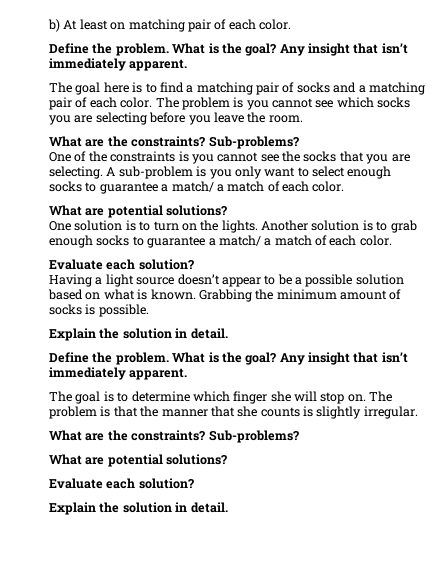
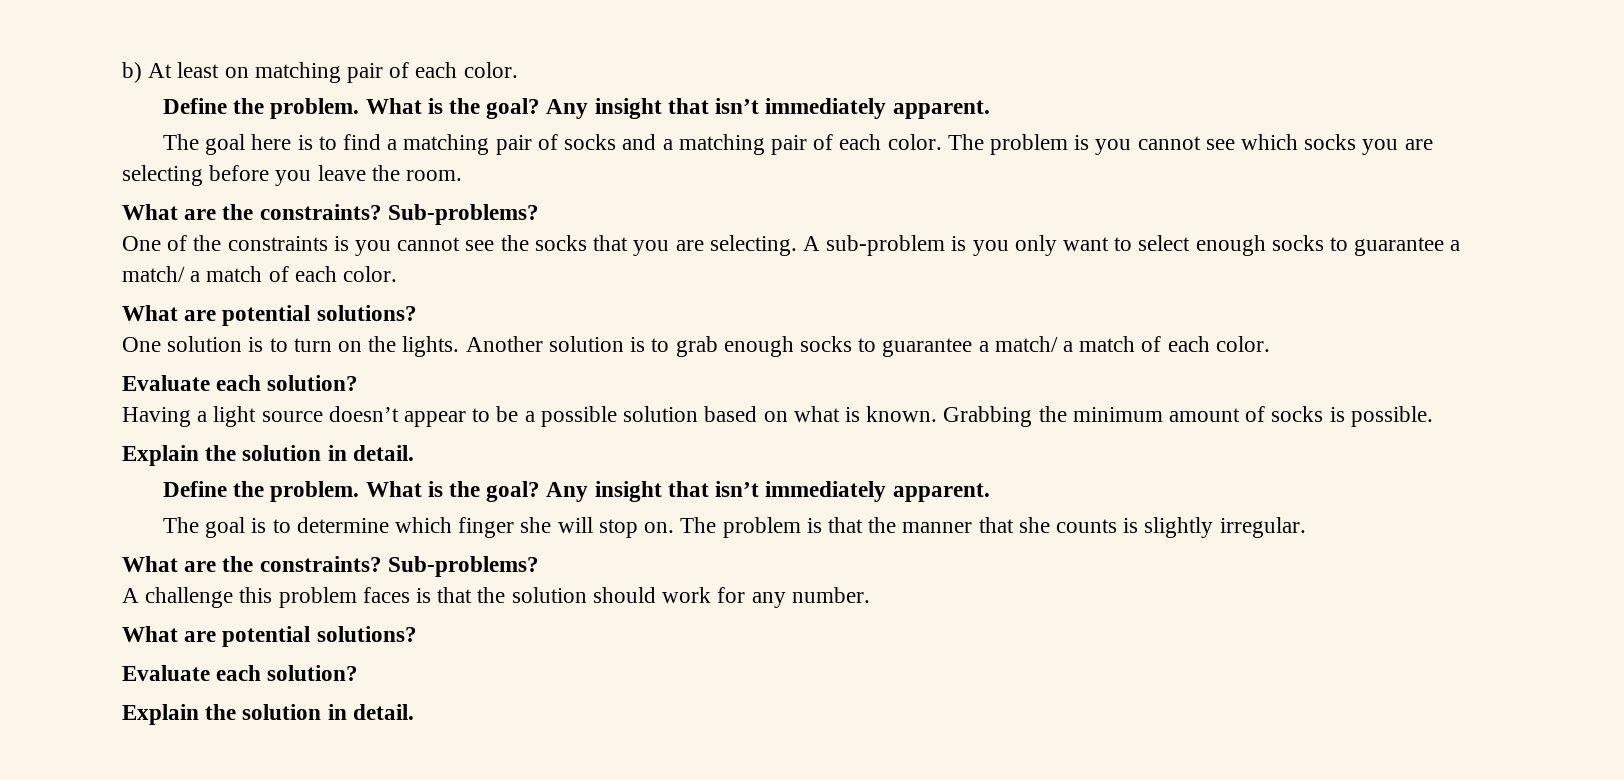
(299, 436) none -> [122,587,870,608] // A challenge this problem faces is that the solution should work for any number.

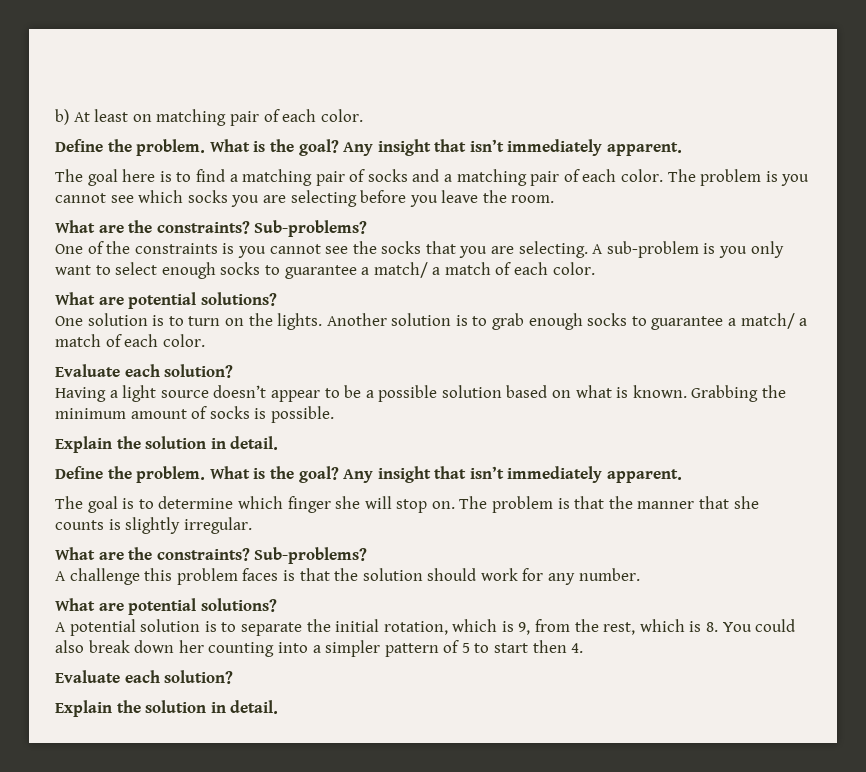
(417, 634) none -> [55,619,796,636] [55,640,584,657] // A potential solution is to separate the initial rotation, which is 9, from the rest, which is 8. You could also break down her counting into a simpler pattern of 5 to start then 4.

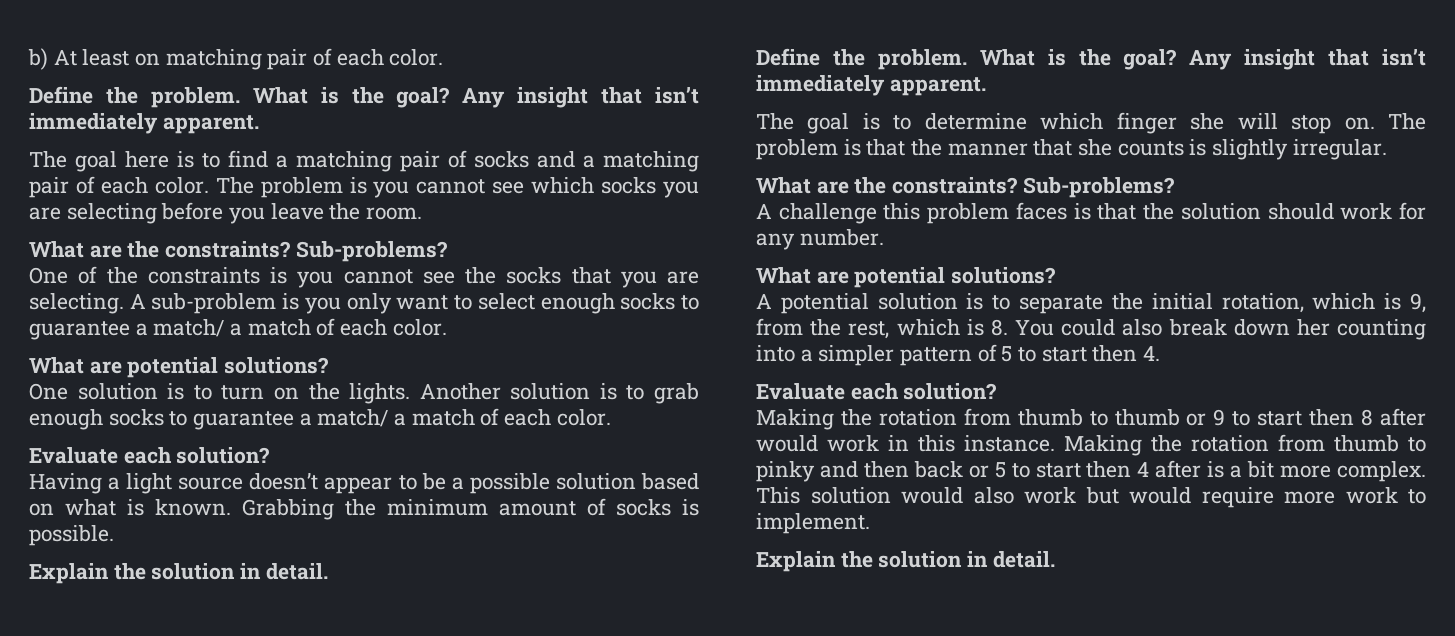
(234, 677) none -> [756,408,1426,430] [756,434,1426,456] [756,460,1426,482] [756,487,1426,508] [756,513,870,534] // Making the rotation from thumb to thumb or 9 to start then 8 after would work in this instance. Making the rotation from thumb to pinky and then back or 5 to start then 4 after is a bit more complex. This solution would also work but would require more work to implement.

